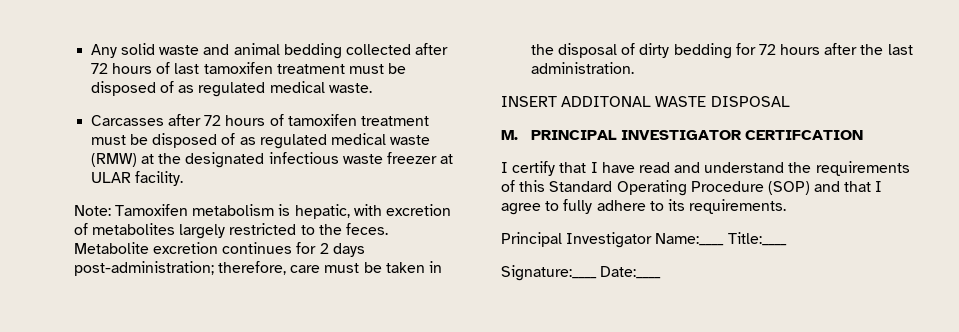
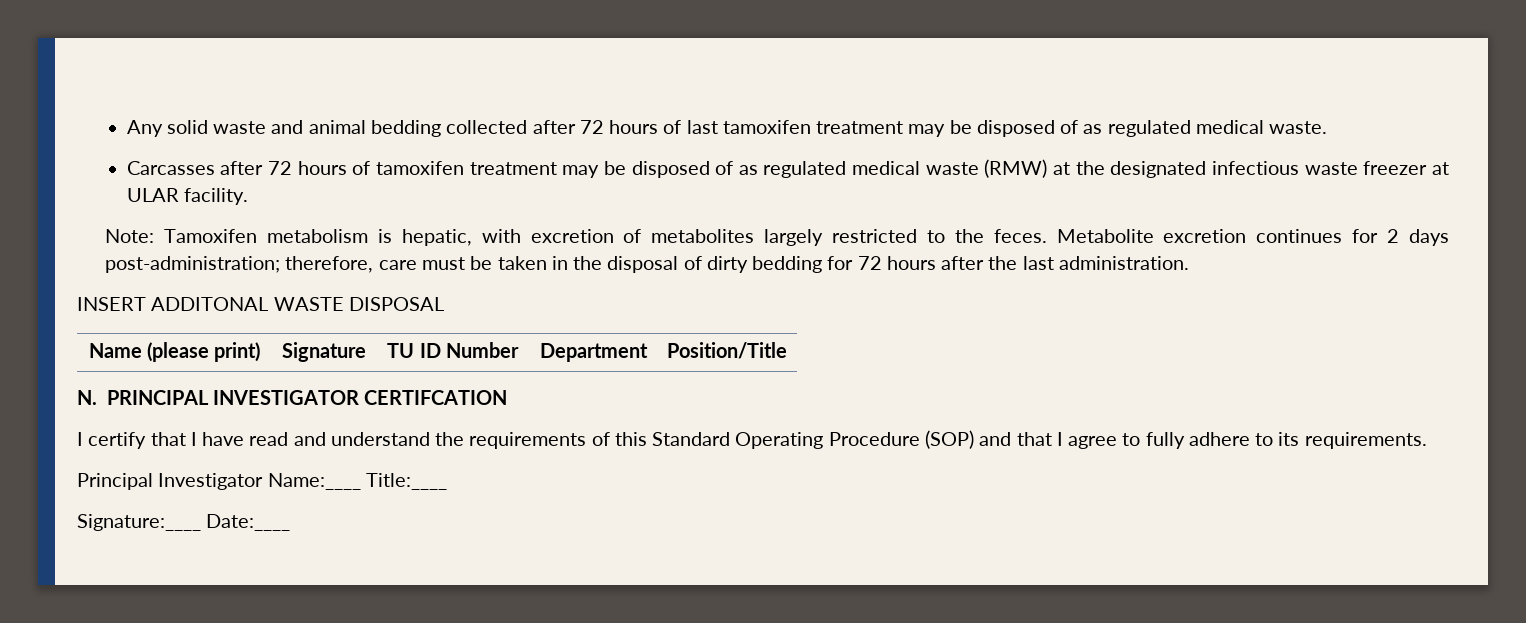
[348,64,384,74] must -> [908,124,946,137] may
[90,135,126,145] must -> [562,165,600,178] may
[501,130,518,140] // M. -> [88,342,261,362] [281,342,366,362] [387,342,519,358] [539,343,648,362] [666,342,787,359] [77,390,97,405] // Name (please print) | Signature | TU ID Number | Department | Position/Title // N.

